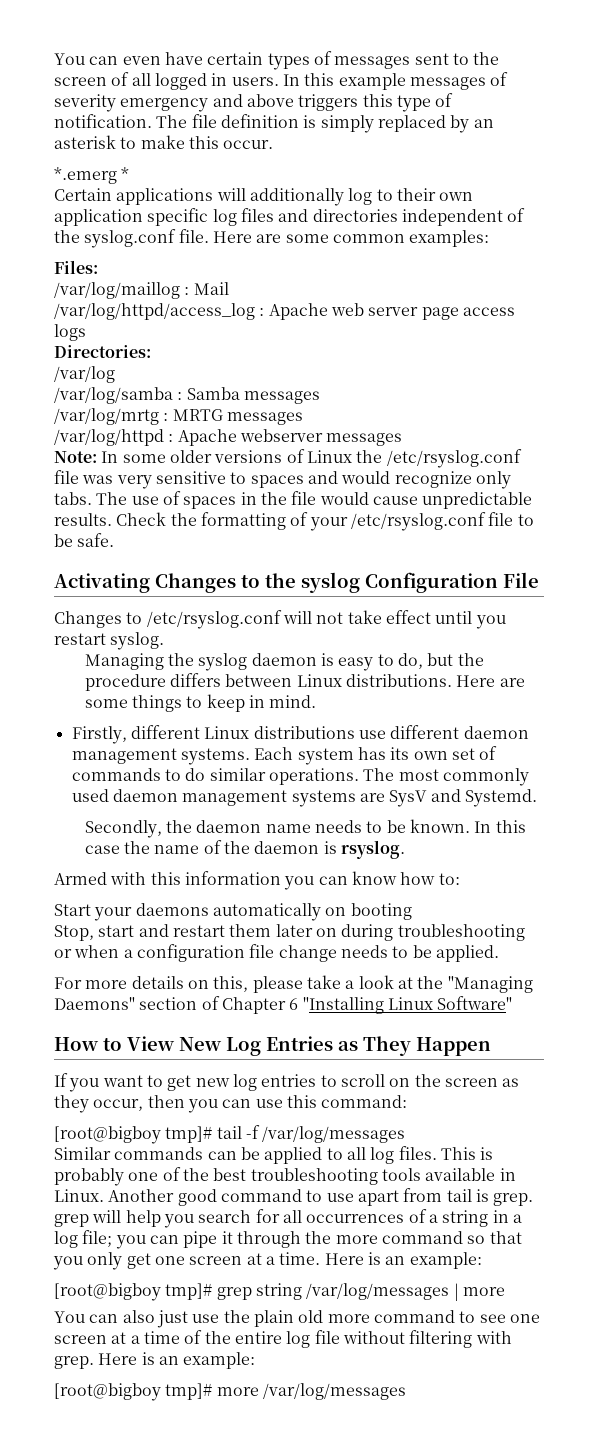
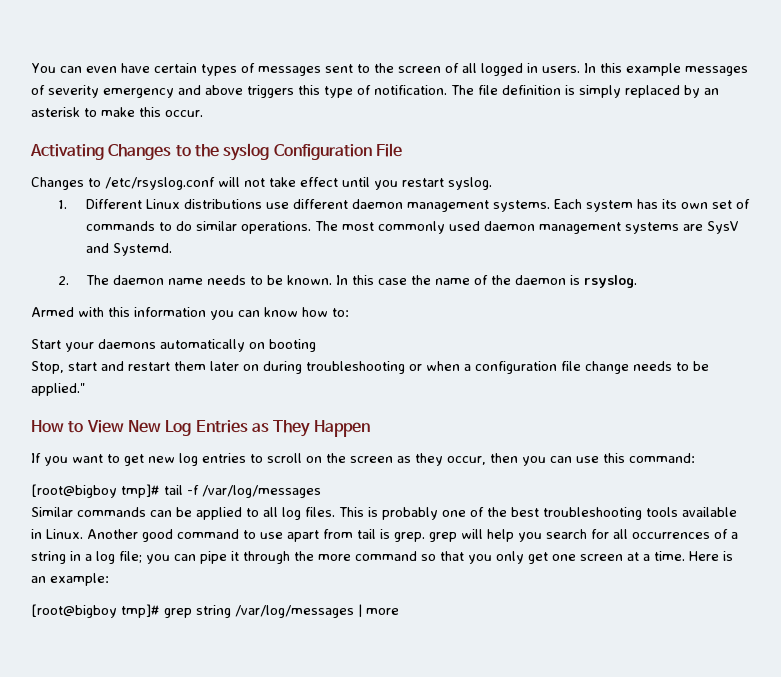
[54,167,130,184] [54,188,474,206] [54,208,526,226] [54,229,490,248] [54,260,98,274] [54,282,229,299] [54,303,515,320] [54,324,86,341] [54,345,151,358] [54,366,115,383] [54,387,320,404] [54,408,303,425] [54,429,403,446] [54,449,522,468] [54,470,511,489] [54,491,533,509] [54,512,534,531] [54,533,115,547] // *.emerg * // Certain applications will additionally log to their own application specific log files and directories independent of the syslog.conf file. Here are some common examples: // Files: // /var/log/maillog : Mail // /var/log/httpd/access_log : Apache web server page access logs // Directories: // /var/log // /var/log/samba : Samba messages // /var/log/mrtg : MRTG messages // /var/log/httpd : Apache webserver messages // Note: In some older versions of Linux the /etc/rsyslog.conf file was very sensitive to spaces and would recognize only tabs. The use of spaces in the file would cause unpredictable results. Check the formatting of your /etc/rsyslog.conf file to be safe. -> (203, 113) none
[84,653,484,671] [84,673,525,691] [84,694,317,712] [71,725,200,744] Managing the syslog daemon is easy to do, but the procedure differs between Linux distributions. Here are some things to keep in mind. // Firstly, different -> [58,199,142,209] 1. Different
[84,820,193,838] Secondly, the -> [58,275,109,285] 2. The
[435,945,499,962] [54,975,533,993] [54,996,513,1014] applied. // For more details on this, please take a look at the "Managing Daemons" section of Chapter 6 "Installing Linux Software" -> [31,383,85,396] applied."
[54,1310,540,1328] [54,1330,512,1348] [54,1352,256,1369] [54,1383,406,1401] // You can also just use the plain old more command to see one screen at a time of the entire log file without filtering with grep. Here is an example: // [root@bigboy tmp]# more /var/log/messages -> (399, 611) none

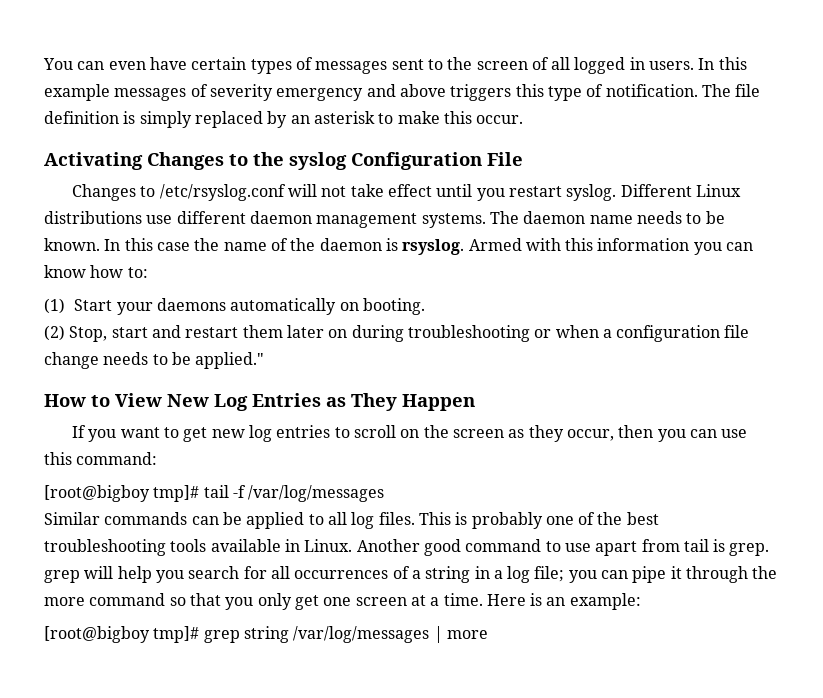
[58,200,68,209] // 1. -> (617, 192) none
[553,199,750,212] [85,221,739,234] [85,243,172,256] [58,276,70,285] Each system has its own set of commands to do similar operations. The most commonly used daemon management systems are SysV and Systemd. // 2. -> (486, 220) none
(637, 281) // -> (465, 247) none
(349, 312) none -> [44,298,65,314] (1)
[269,339,316,352] booting // -> [362,298,425,315] [44,325,65,341] booting. // (2)

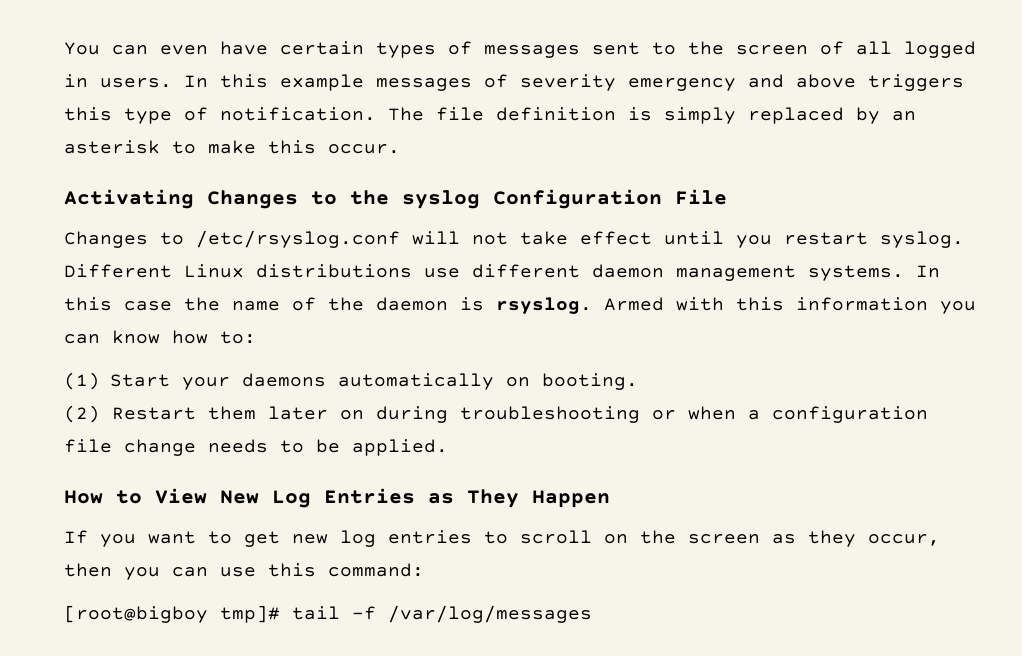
[489,211,725,224] [44,238,100,251] The daemon name needs to be known. -> (904, 273) none
[69,325,239,342] Stop, start and restart -> [112,407,196,420] Restart
[195,352,265,369] applied." -> [352,439,448,456] applied.
[44,512,659,529] [44,539,770,556] [44,566,778,583] [44,593,641,610] [44,626,488,643] // Similar commands can be applied to all log files. This is probably one of the best troubleshooting tools available in Linux. Another good command to use apart from tail is grep. grep will help you search for all occurrences of a string in a log file; you can pipe it through the more command so that you only get one screen at a time. Here is an example: // [root@bigboy tmp]# grep string /var/log/messages | more -> (592, 614) none

